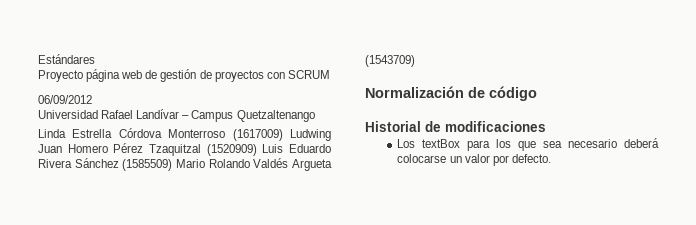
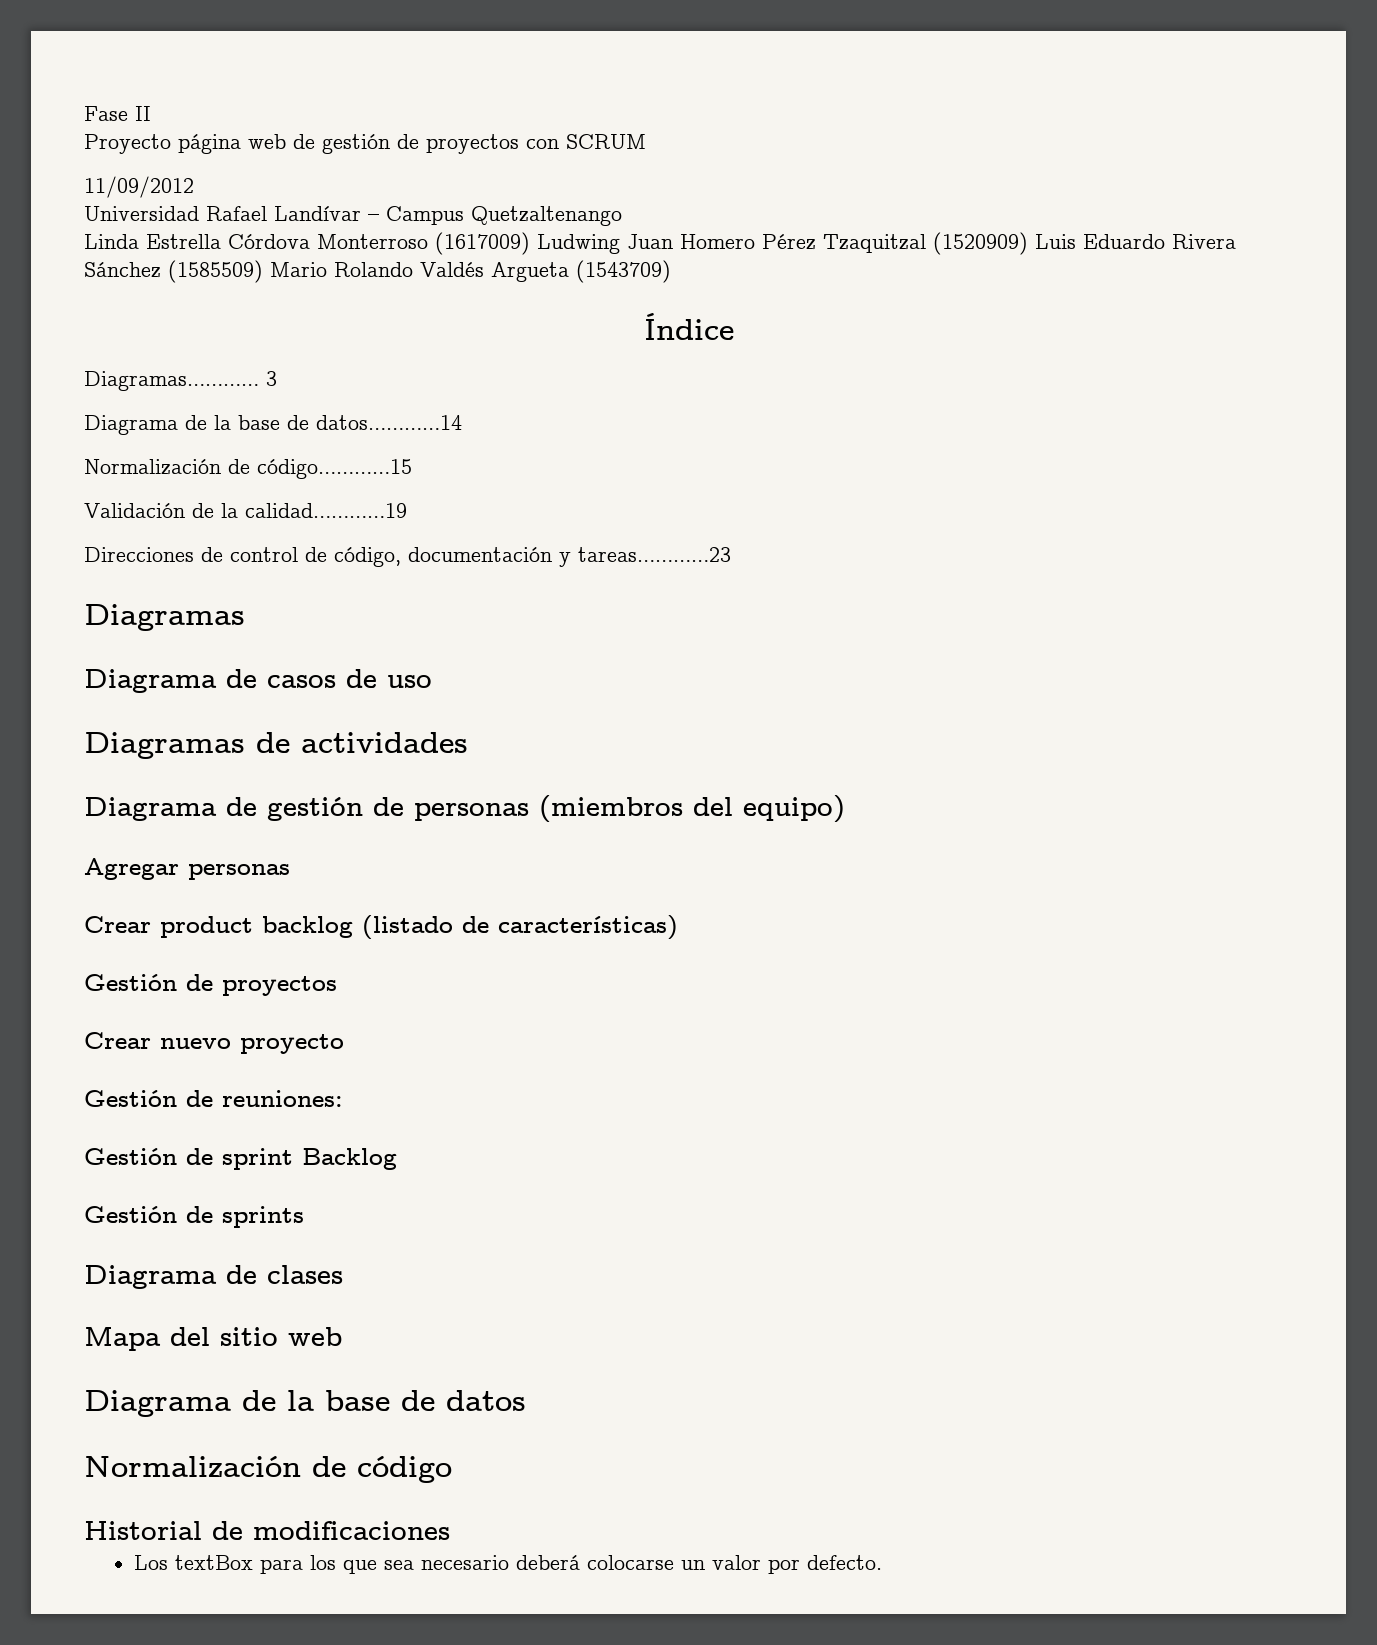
[38,54,95,64] Estándares -> [84,106,151,121] Fase II
[38,95,92,104] 06/09/2012 -> [84,176,194,198] 11/09/2012
(415, 61) none -> [643,313,734,340] [84,371,277,391] [84,415,462,435] [84,459,412,479] [84,503,407,518] [84,547,731,567] [84,604,245,631] [84,669,432,693] [84,732,468,759] [84,795,845,823] [84,858,290,880] [84,915,678,940] [84,974,337,996] [84,1032,344,1054] [84,1090,343,1107] [84,1148,397,1170] [84,1206,304,1228] [84,1265,343,1289] [84,1327,342,1351] [84,1390,526,1417] // Índice // Diagramas………… 3 // Diagrama de la base de datos…………14 // Normalización de código…………15 // Validación de la calidad…………19 // Direcciones de control de código, documentación y tareas…………23 // Diagramas // Diagrama de casos de uso // Diagramas de actividades // Diagrama de gestión de personas (miembros del equipo) // Agregar personas // Crear product backlog (listado de características) // Gestión de proyectos // Crear nuevo proyecto // Gestión de reuniones: // Gestión de sprint Backlog // Gestión de sprints // Diagrama de clases // Mapa del sitio web // Diagrama de la base de datos

